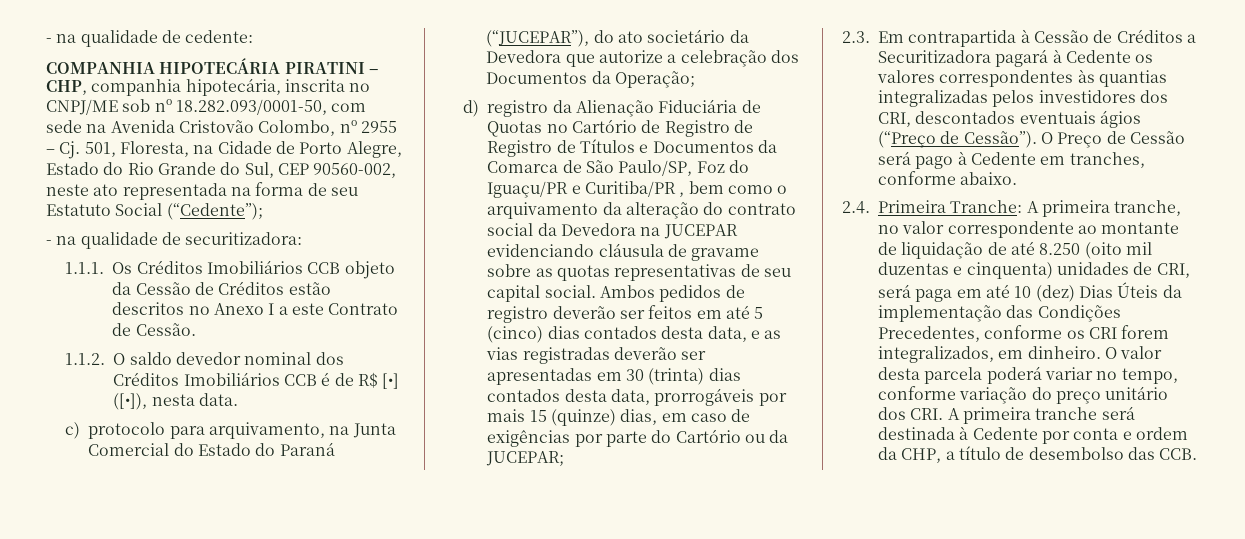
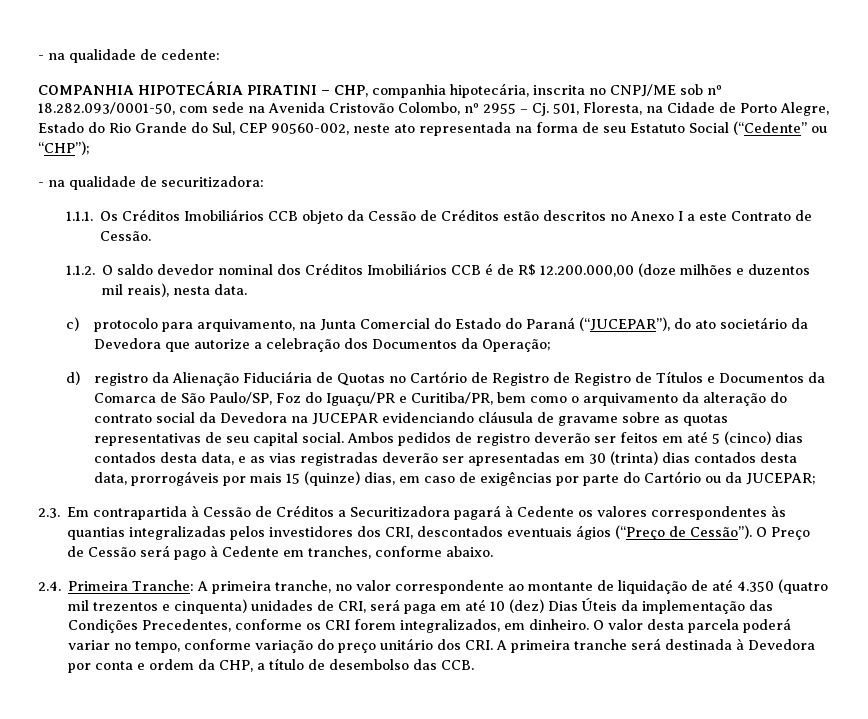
[166,203,263,220] (“Cedente”); -> [733,121,827,135] [38,141,90,155] (“Cedente” ou “CHP”);
[382,373,400,389] [113,393,148,410] [•] ([•]), -> [540,263,811,277] [102,283,170,297] 12.200.000,00 (doze milhões e duzentos mil reais),
[585,181,685,197] Curitiba/PR , -> [410,392,493,405] Curitiba/PR,
[1039,242,1152,259] [878,262,949,275] 8.250 (oito mil duzentas -> [737,579,829,594] [68,600,159,611] 4.350 (quatro mil trezentos
[972,427,1038,440] Cedente -> [748,639,816,650] Devedora

